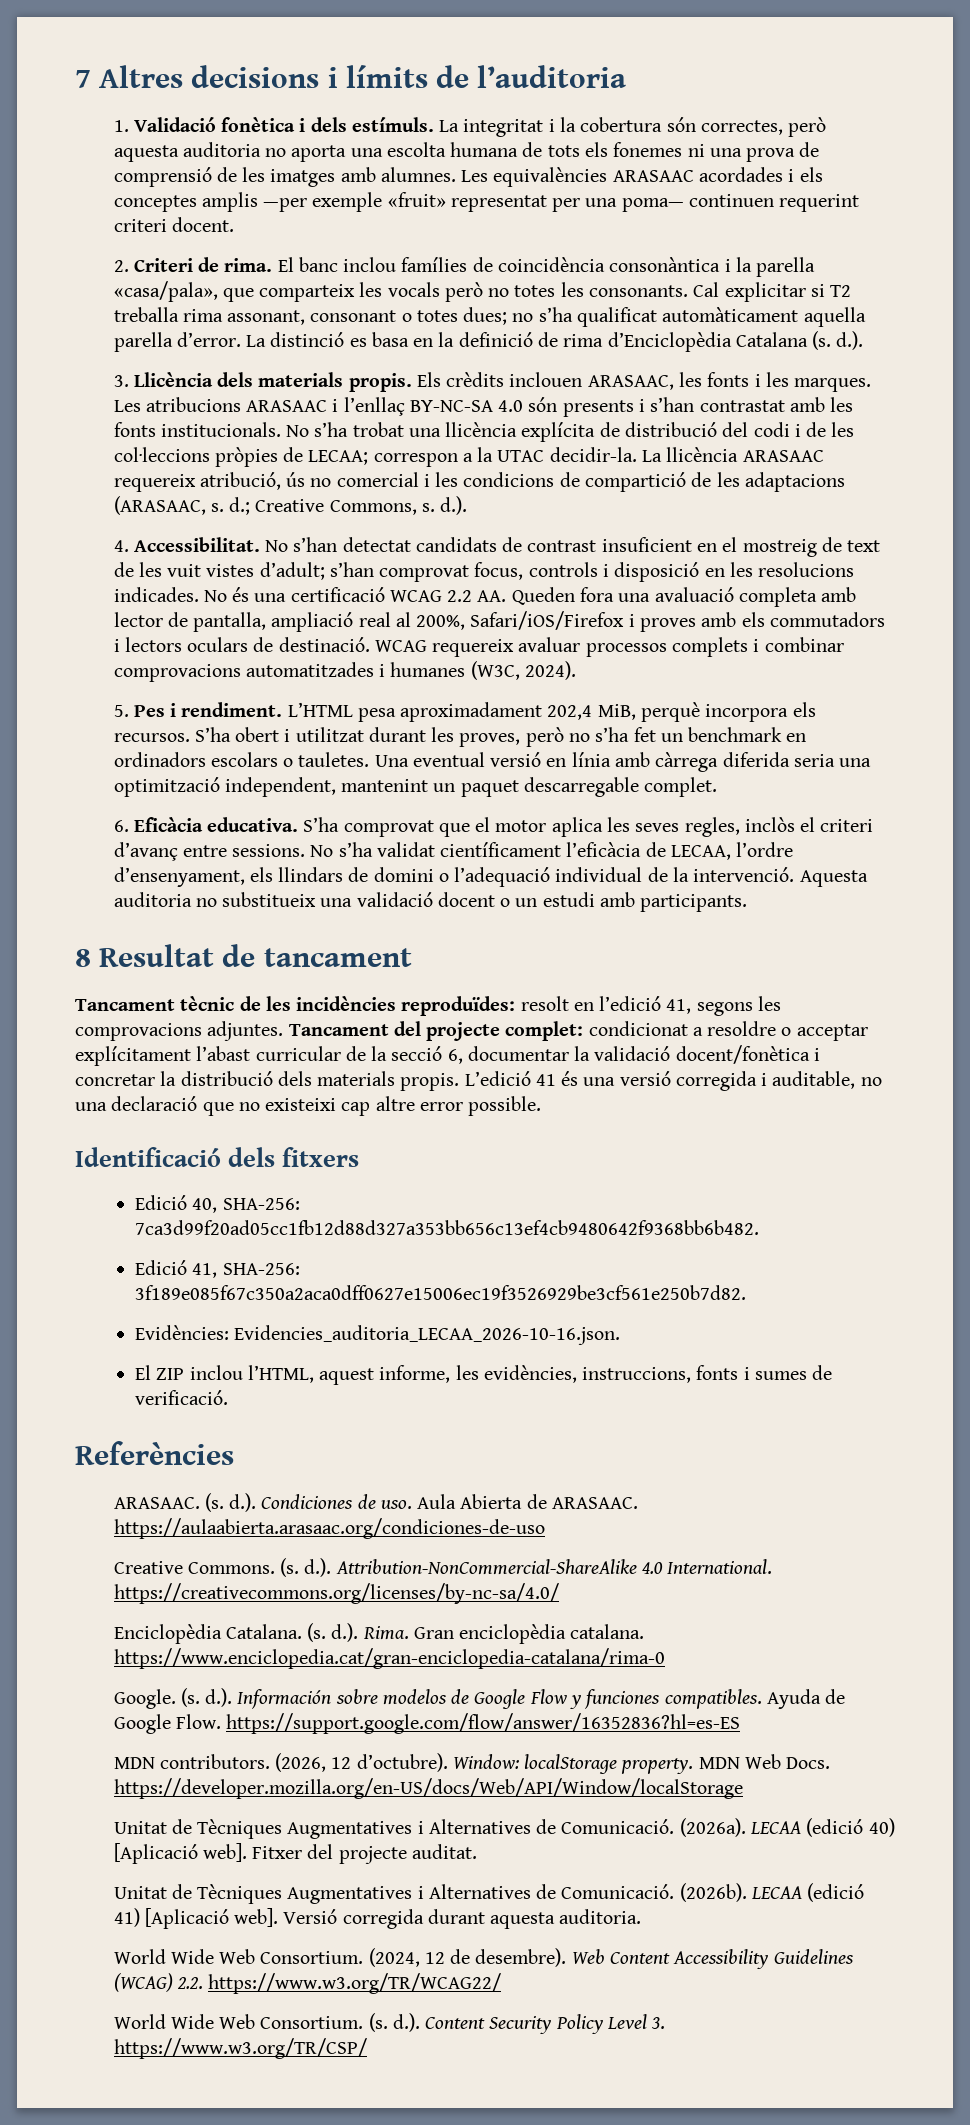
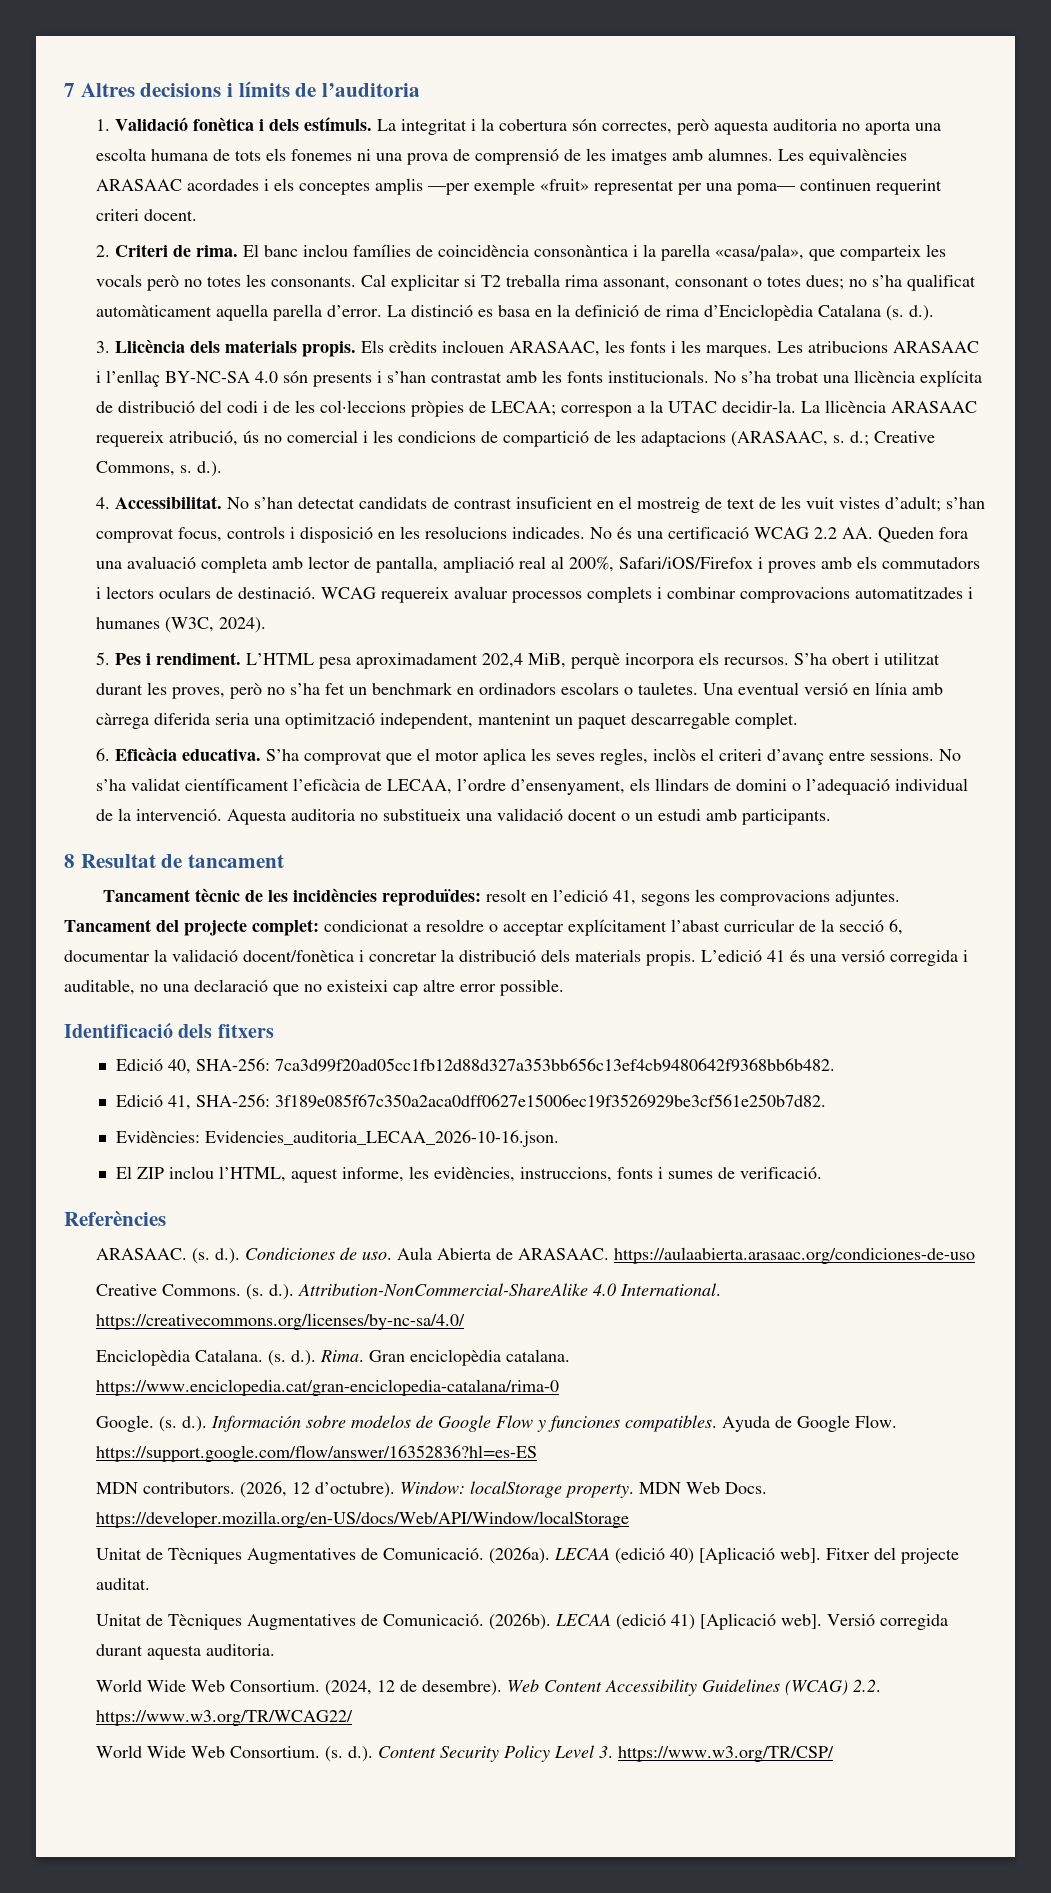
[417,1819,531,1834] i Alternatives -> (356, 1556) none
[417,1884,531,1899] i Alternatives -> (356, 1622) none

